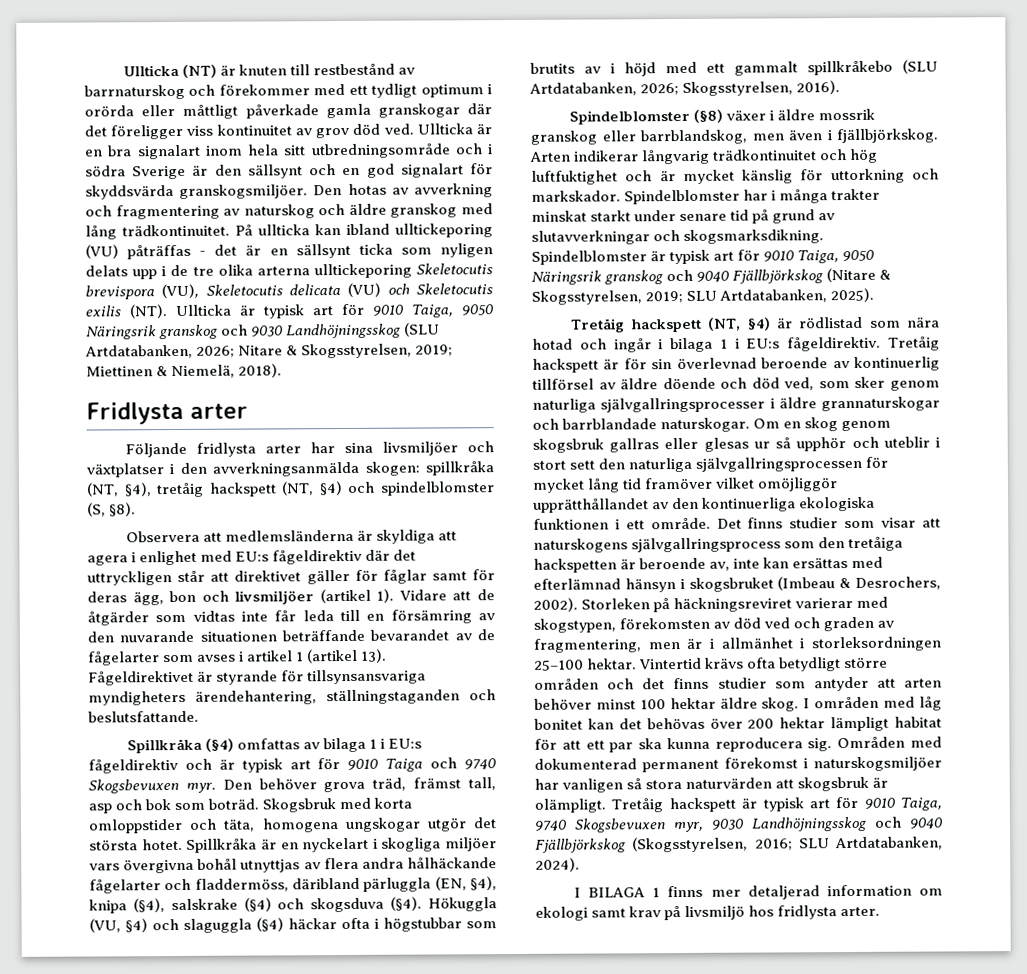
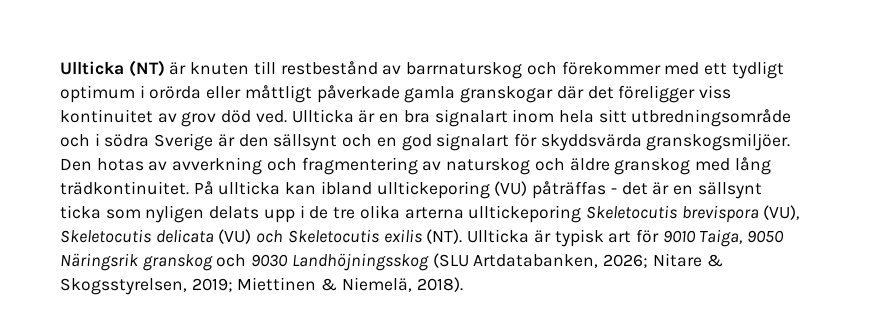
[86,401,248,425] [124,441,494,458] [86,461,494,478] [86,481,495,498] [87,502,137,517] [125,529,458,544] [87,549,417,566] [87,569,495,586] [87,588,495,606] [87,609,496,626] [87,629,495,643] [87,648,388,666] [88,669,427,686] [88,689,496,706] [88,710,199,723] [126,737,423,754] [88,757,496,774] [88,777,497,794] [88,797,413,814] [88,817,497,834] [89,837,497,853] [89,857,497,874] [89,876,497,894] [89,896,498,914] [89,917,497,933] [530,59,938,77] [529,80,841,96] [568,108,876,125] [530,128,938,145] [530,148,879,165] [531,168,939,185] [531,188,881,205] [531,209,837,224] [531,229,825,245] [531,249,875,265] [531,267,892,285] [531,287,875,305] [570,316,940,333] [532,336,940,353] [532,356,940,373] [532,376,940,391] [532,396,940,413] [532,417,892,433] [532,436,940,453] [532,456,889,473] [532,477,839,493] [533,496,876,513] [533,517,941,530] [533,536,904,553] [533,556,884,573] [533,576,941,593] [533,596,889,613] [533,616,896,633] [533,636,941,653] [534,657,889,672] [534,676,942,692] [534,696,943,712] [534,716,942,732] [534,736,942,753] [534,756,942,773] [534,776,889,793] [534,796,943,813] [534,816,943,833] [535,836,943,853] [535,857,580,872] [573,884,943,900] [535,905,881,921] // Fridlysta arter // Följande fridlysta arter har sina livsmiljöer och växtplatser i den avverkningsanmälda skogen: spillkråka (NT, §4), tretåig hackspett (NT, §4) och spindelblomster (S, §8). // Observera att medlemsländerna är skyldiga att agera i enlighet med EU:s fågeldirektiv där det uttryckligen står att direktivet gäller för fåglar samt för deras ägg, bon och livsmiljöer (artikel 1). Vidare att de åtgärder som vidtas inte får leda till en försämring av den nuvarande situationen beträffande bevarandet av de fågelarter som avses i artikel 1 (artikel 13). Fågeldirektivet är styrande för tillsynsansvariga myndigheters ärendehantering, ställningstaganden och beslutsfattande. // Spillkråka (§4) omfattas av bilaga 1 i EU:s fågeldirektiv och är typisk art för 9010 Taiga och 9740 Skogsbevuxen myr. Den behöver grova träd, främst tall, asp och bok som boträd. Skogsbruk med korta omloppstider och täta, homogena ungskogar utgör det största hotet. Spillkråka är en nyckelart i skogliga miljöer vars övergivna bohål utnyttjas av flera andra hålhäckande fågelarter och fladdermöss, däribland pärluggla (EN, §4), knipa (§4), salskrake (§4) och skogsduva (§4). Hökuggla (VU, §4) och slaguggla (§4) häckar ofta i högstubbar som brutits av i höjd med ett gammalt spillkråkebo (SLU Artdatabanken, 2026; Skogsstyrelsen, 2016). // Spindelblomster (§8) växer i äldre mossrik granskog eller barrblandskog, men även i fjällbjörkskog. Arten indikerar långvarig trädkontinuitet och hög luftfuktighet och är mycket känslig för uttorkning och markskador. Spindelblomster har i många trakter minskat starkt under senare tid på grund av slutavverkningar och skogsmarksdikning. Spindelblomster är typisk art för 9010 Taiga, 9050 Näringsrik granskog och 9040 Fjällbjörkskog (Nitare & Skogsstyrelsen, 2019; SLU Artdatabanken, 2025). // Tretåig hackspett (NT, §4) är rödlistad som nära hotad och ingår i bilaga 1 i EU:s fågeldirektiv. Tretåig hackspett är för sin överlevnad beroende av kontinuerlig tillförsel av äldre döende och död ved, som sker genom naturliga självgallringsprocesser i äldre grannaturskogar och barrblandade naturskogar. Om en skog genom skogsbruk gallras eller glesas ur så upphör och uteblir i stort sett den naturliga självgallringsprocessen för mycket lång tid framöver vilket omöjliggör upprätthållandet av den kontinuerliga ekologiska funktionen i ett område. Det finns studier som visar att naturskogens självgallringsprocess som den tretåiga hackspetten är beroende av, inte kan ersättas med efterlämnad hänsyn i skogsbruket (Imbeau & Desrochers, 2002). Storleken på häckningsreviret varierar med skogstypen, förekomsten av död ved och graden av fragmentering, men är i allmänhet i storleksordningen 25–100 hektar. Vintertid krävs ofta betydligt större områden och det finns studier som antyder att arten behöver minst 100 hektar äldre skog. I områden med låg bonitet kan det behövas över 200 hektar lämpligt habitat för att ett par ska kunna reproducera sig. Områden med dokumenterad permanent förekomst i naturskogsmiljöer har vanligen så stora naturvärden att skogsbruk är olämpligt. Tretåig hackspett är typisk art för 9010 Taiga, 9740 Skogsbevuxen myr, 9030 Landhöjningsskog och 9040 Fjällbjörkskog (Skogsstyrelsen, 2016; SLU Artdatabanken, 2024). // I BILAGA 1 finns mer detaljerad information om ekologi samt krav på livsmiljö hos fridlysta arter. -> (463, 284) none

